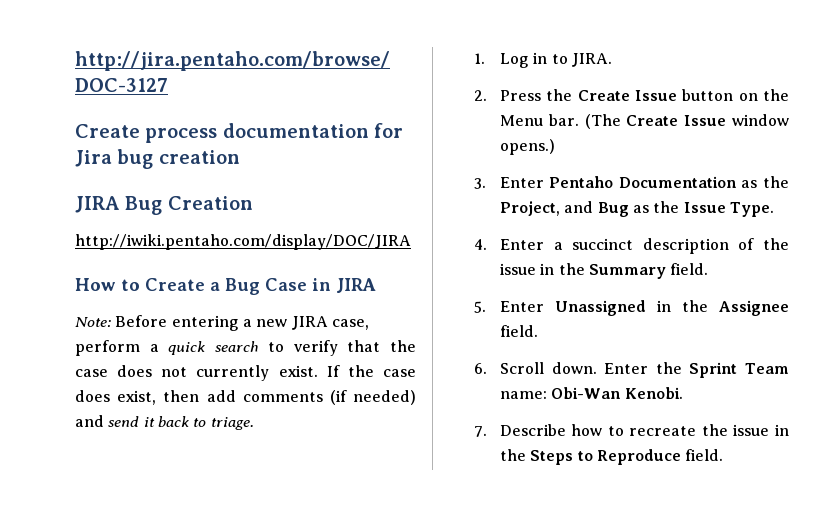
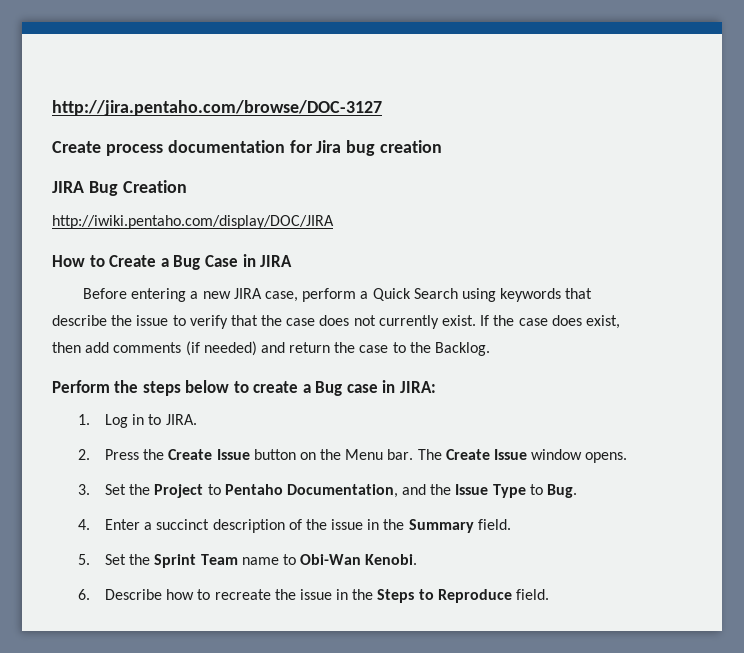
[75,317,111,327] Note: -> (293, 261) none
[168,341,259,355] quick search -> [372,288,593,302] [52,315,169,326] Quick Search using keywords that describe the issue
[108,416,254,430] send it back to triage. -> [289,342,491,356] [52,380,436,396] return the case to the Backlog. // Perform the steps below to create a Bug case in JIRA:
[584,114,621,129] (The -> [417,449,442,460] The
[499,139,555,155] opens.) -> [585,452,628,463] opens.
[499,176,789,188] [499,201,774,217] Enter Pentaho Documentation as the Project, and Bug as the Issue Type. -> [104,484,578,498] Set the Project to Pentaho Documentation, and the Issue Type to Bug.
[499,300,789,316] [499,325,538,337] [473,362,649,374] Enter Unassigned in the Assignee field. // 6. Scroll down. Enter -> [104,554,126,565] Set
[499,391,547,399] name: -> [241,554,296,565] name to
[473,426,487,437] 7. -> [78,589,91,600] 6.

